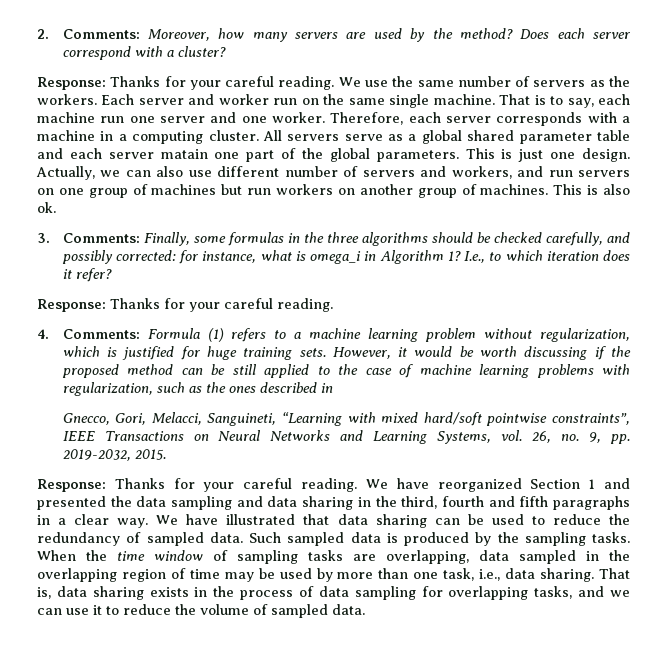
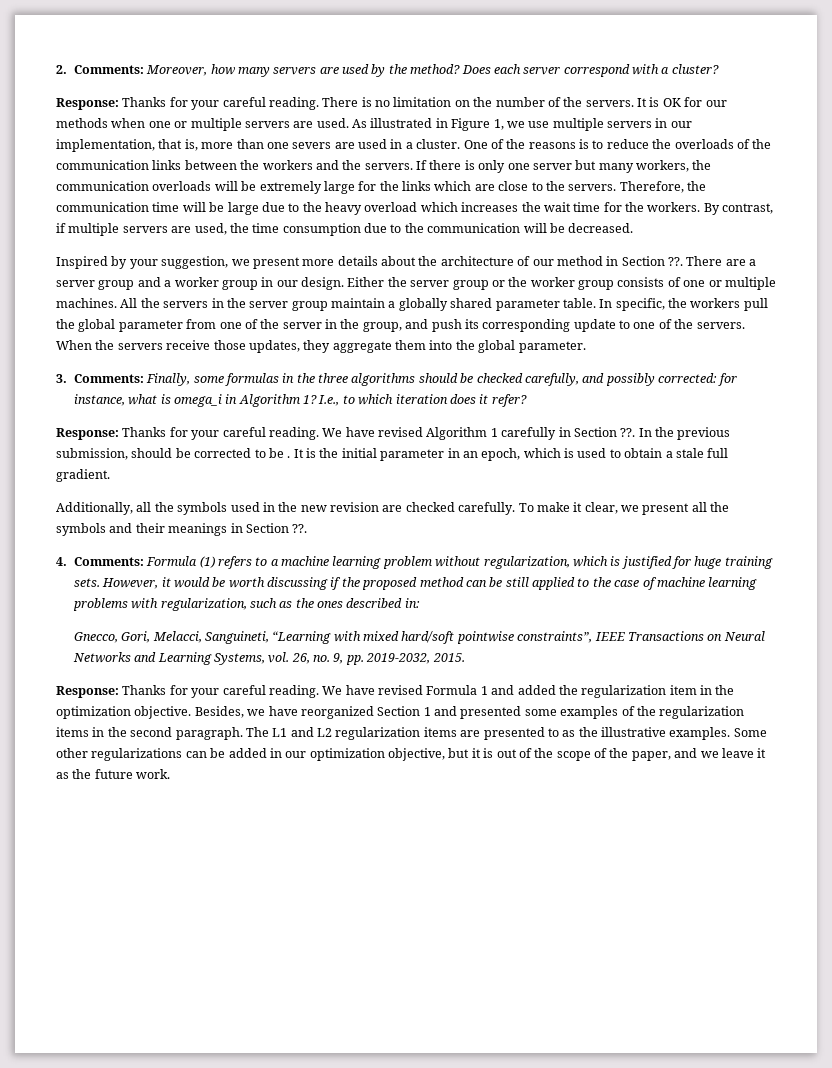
[338,76,630,87] [37,94,630,108] [37,112,630,126] [37,130,630,144] [37,148,630,162] [36,166,630,180] [37,184,631,198] [37,202,56,213] We use the same number of servers as the workers. Each server and worker run on the same single machine. That is to say, each machine run one server and one worker. Therefore, each server corresponds with a machine in a computing cluster. All servers serve as a global shared parameter table and each server matain one part of the global parameters. This is just one design. Actually, we can also use different number of servers and workers, and run servers on one group of machines but run workers on another group of machines. This is also ok. -> [322,97,727,107] [56,118,692,131] [56,139,772,152] [56,160,712,173] [56,181,706,194] [56,202,774,215] [56,223,634,236] [56,256,757,269] [56,277,776,290] [56,298,768,311] [56,319,745,332] [56,340,586,353] There is no limitation on the number of the servers. It is OK for our methods when one or multiple servers are used. As illustrated in Figure 1, we use multiple servers in our implementation, that is, more than one severs are used in a cluster. One of the reasons is to reduce the overloads of the communication links between the workers and the servers. If there is only one server but many workers, the communication overloads will be extremely large for the links which are close to the servers. Therefore, the communication time will be large due to the heavy overload which increases the wait time for the workers. By contrast, if multiple servers are used, the time consumption due to the communication will be decreased. // Inspired by your suggestion, we present more details about the architecture of our method in Section ??. There are a server group and a worker group in our design. Either the server group or the worker group consists of one or multiple machines. All the servers in the server group maintain a globally shared parameter table. In specific, the workers pull the global parameter from one of the server in the group, and push its corresponding update to one of the servers. When the servers receive those updates, they aggregate them into the global parameter.
(333, 305) none -> [322,427,731,440] [56,448,729,461] [56,469,110,482] [56,502,730,515] [56,523,308,536] We have revised Algorithm 1 carefully in Section ??. In the previous submission, should be corrected to be . It is the initial parameter in an epoch, which is used to obtain a stale full gradient. // Additionally, all the symbols used in the new revision are checked carefully. To make it clear, we present all the symbols and their meanings in Section ??.
[320,383,333,393] in -> [404,598,420,608] in:
(429, 483) none -> [378,685,735,698] [56,706,298,719] revised Formula 1 and added the regularization item in the optimization objective. Besides, we have
[110,496,630,510] [37,514,630,528] [37,532,630,546] [37,550,630,564] [37,568,630,582] [37,586,630,600] [37,604,365,618] the data sampling and data sharing in the third, fourth and fifth paragraphs in a clear way. We have illustrated that data sharing can be used to reduce the redundancy of sampled data. Such sampled data is produced by the sampling tasks. When the time window of sampling tasks are overlapping, data sampled in the overlapping region of time may be used by more than one task, i.e., data sharing. That is, data sharing exists in the process of data sampling for overlapping tasks, and we can use it to reduce the volume of sampled data. -> [524,706,745,719] [56,727,767,740] [56,748,767,761] [56,769,171,779] some examples of the regularization items in the second paragraph. The L1 and L2 regularization items are presented to as the illustrative examples. Some other regularizations can be added in our optimization objective, but it is out of the scope of the paper, and we leave it as the future work.

